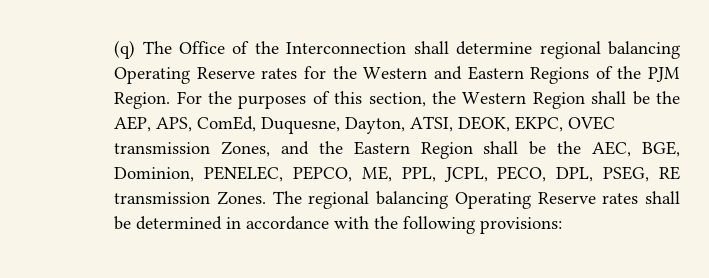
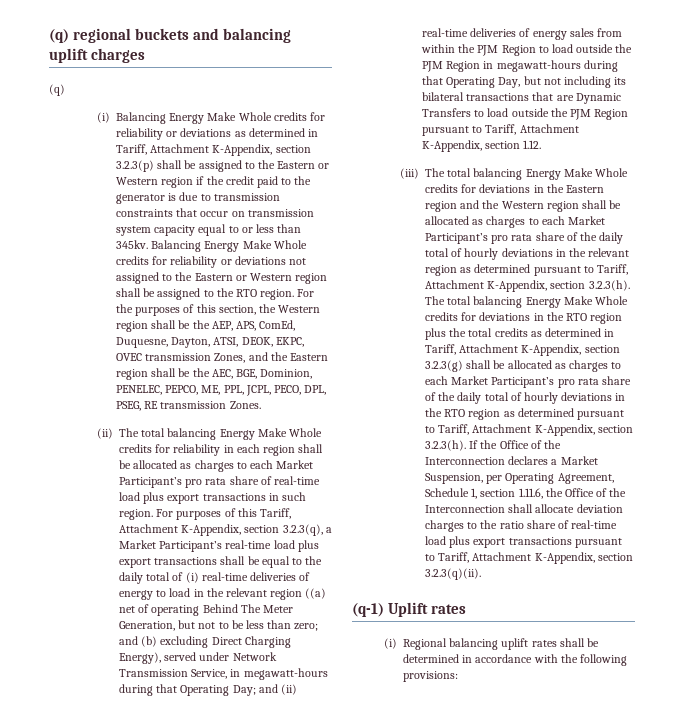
[114,40,680,59] [114,66,681,84] [114,92,171,109] (q) The Office of the Interconnection shall determine regional balancing Operating Reserve rates for the Western and Eastern Regions of the PJM Region. -> [49,28,292,43] [49,48,146,63] [49,84,65,96] [96,112,326,124] [115,128,319,140] [115,144,311,156] [115,160,330,172] [115,176,312,188] [115,192,280,204] [115,208,314,217] [115,224,302,236] [115,240,307,252] [115,256,307,268] [115,272,328,284] [115,288,295,300] (q) regional buckets and balancing uplift charges // (q) // (i) Balancing Energy Make Whole credits for reliability or deviations as determined in Tariff, Attachment K-Appendix, section 3.2.3(p) shall be assigned to the Eastern or Western region if the credit paid to the generator is due to transmission constraints that occur on transmission system capacity equal to or less than 345kv. Balancing Energy Make Whole credits for reliability or deviations not assigned to the Eastern or Western region shall be assigned to the RTO region.
[532,92,585,109] Region -> [115,321,148,332] region
[420,142,473,159] Region -> [115,369,148,380] region
[272,191,596,209] The regional balancing Operating Reserve -> [96,428,323,440] [118,444,324,456] [118,460,314,472] [118,476,321,488] [118,492,307,504] [118,508,292,520] [118,524,332,536] [118,540,319,552] [118,556,323,568] [118,572,311,584] [118,588,327,600] [118,604,294,616] [118,620,319,631] [118,636,291,648] [118,652,277,664] [118,668,328,680] [118,684,298,696] [421,28,623,40] [420,44,633,56] [421,60,618,72] [421,76,627,88] [421,92,621,104] [421,108,629,120] [421,124,579,136] [421,140,542,152] [399,168,629,180] [424,184,605,193] [424,200,622,212] [424,216,606,228] [424,232,624,244] [424,248,630,260] [424,264,629,276] [424,280,630,292] [424,296,629,308] [424,312,623,324] [424,328,615,340] [424,344,620,356] [424,360,622,372] [424,376,632,388] [424,392,626,404] [424,408,625,420] [424,424,633,436] [424,440,562,451] [424,456,598,465] [424,473,614,484] [424,488,627,499] [424,504,623,513] [424,520,618,532] [424,536,622,548] [424,552,633,564] [424,568,481,580] [352,602,467,617] [383,638,529,650] // (ii) The total balancing Energy Make Whole credits for reliability in each region shall be allocated as charges to each Market Participant’s pro rata share of real-time load plus export transactions in such region. For purposes of this Tariff, Attachment K-Appendix, section 3.2.3(q), a Market Participant’s real-time load plus export transactions shall be equal to the daily total of (i) real-time deliveries of energy to load in the relevant region ((a) net of operating Behind The Meter Generation, but not to be less than zero; and (b) excluding Direct Charging Energy), served under Network Transmission Service, in megawatt-hours during that Operating Day; and (ii) real-time deliveries of energy sales from within the PJM Region to load outside the PJM Region in megawatt-hours during that Operating Day, but not including its bilateral transactions that are Dynamic Transfers to load outside the PJM Region pursuant to Tariff, Attachment K-Appendix, section 1.12. // (iii) The total balancing Energy Make Whole credits for deviations in the Eastern region and the Western region shall be allocated as charges to each Market Participant’s pro rata share of the daily total of hourly deviations in the relevant region as determined pursuant to Tariff, Attachment K-Appendix, section 3.2.3(h). The total balancing Energy Make Whole credits for deviations in the RTO region plus the total credits as determined in Tariff, Attachment K-Appendix, section 3.2.3(g) shall be allocated as charges to each Market Participant’s pro rata share of the daily total of hourly deviations in the RTO region as determined pursuant to Tariff, Attachment K-Appendix, section 3.2.3(h). If the Office of the Interconnection declares a Market Suspension, per Operating Agreement, Schedule 1, section 1.11.6, the Office of the Interconnection shall allocate deviation charges to the ratio share of real-time load plus export transactions pursuant to Tariff, Attachment K-Appendix, section 3.2.3(q)(ii). // (q-1) Uplift rates // (i) Regional balancing uplift

